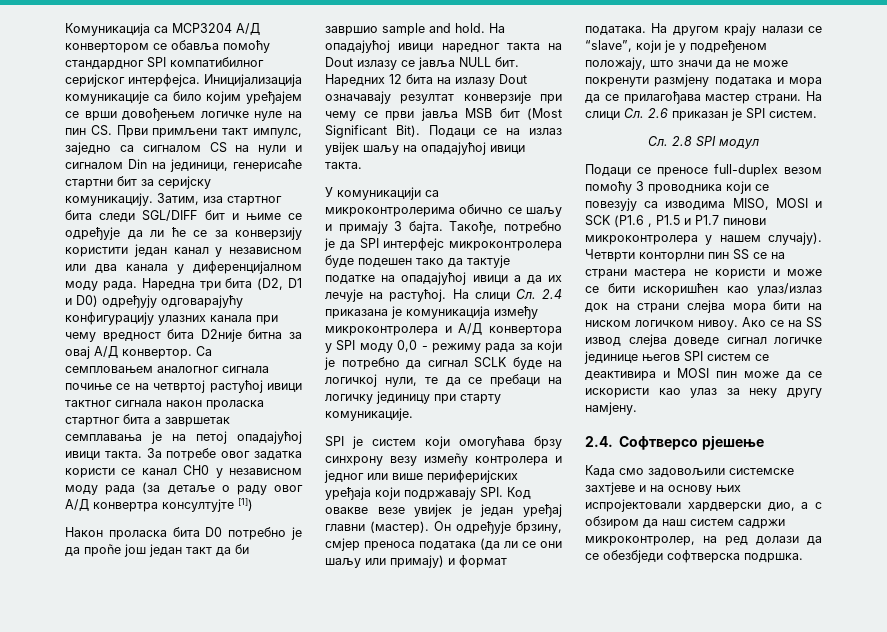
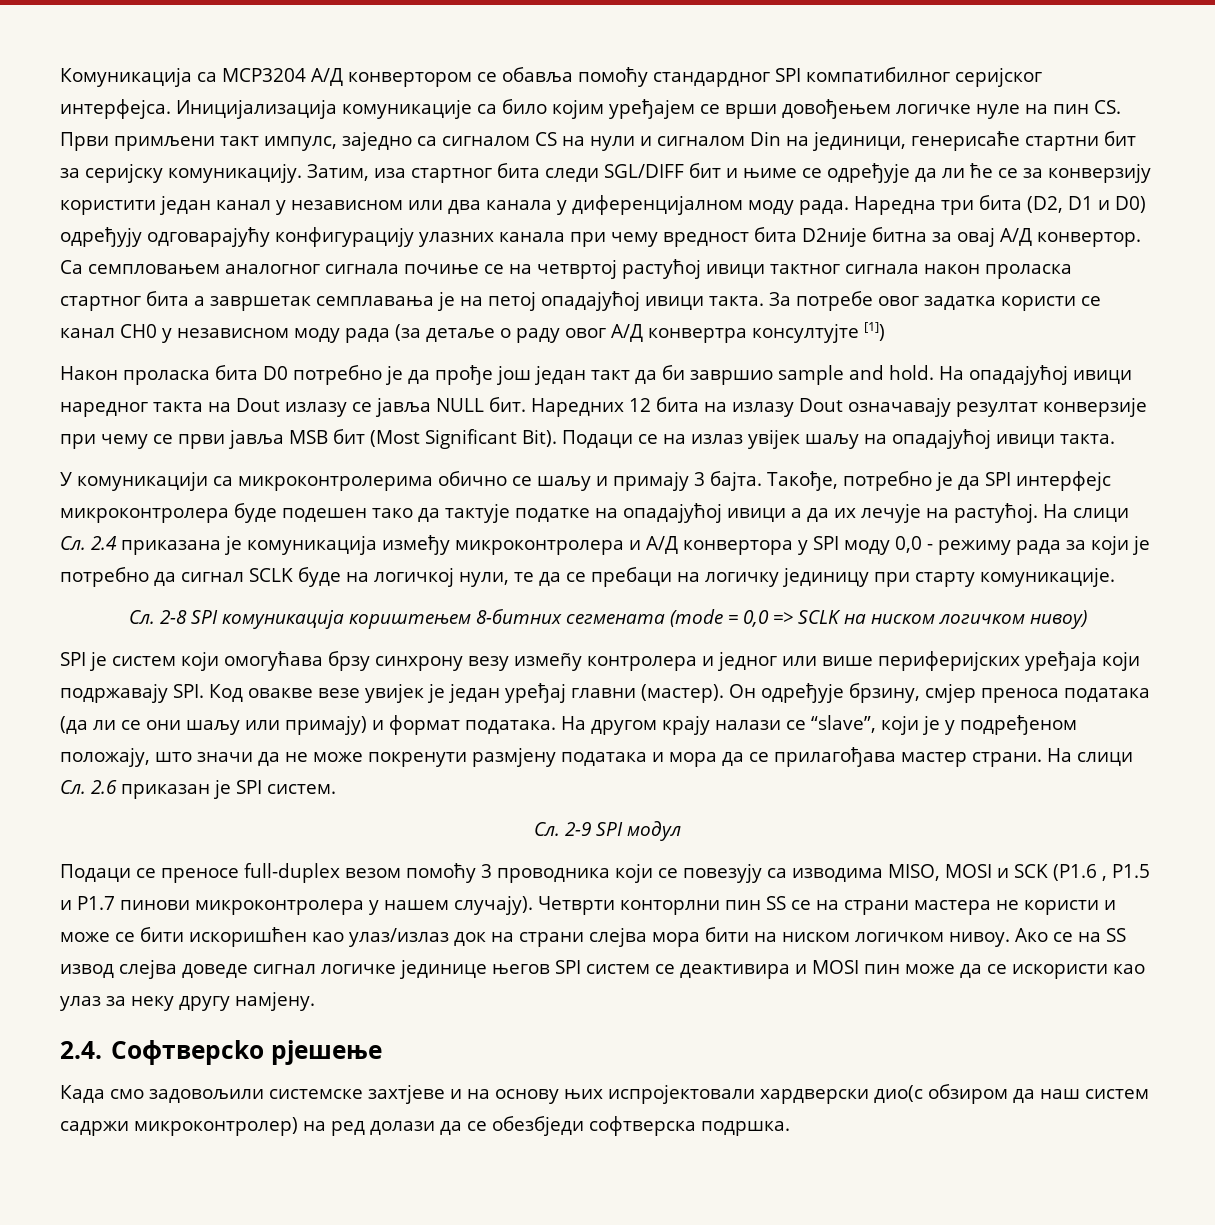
[84,544,121,557] проñе -> [435,365,493,385] прође
(413, 414) none -> [128,609,1087,629] // Сл. 2-8 SPI комуникација кориштењем 8-битних сегмената (mode = 0,0 => SCLK на ниском логичком нивоу)
[672,136,692,146] 2.8 -> [565,822,591,836] 2-9
[619,436,699,450] Софтверсо -> [111,1040,265,1065] Софтверсkо
[767,502,822,511] дио, а с -> [874,1085,923,1103] дио(с
[585,536,695,546] микроконтролер, -> [134,1117,298,1136] микроконтролер)

